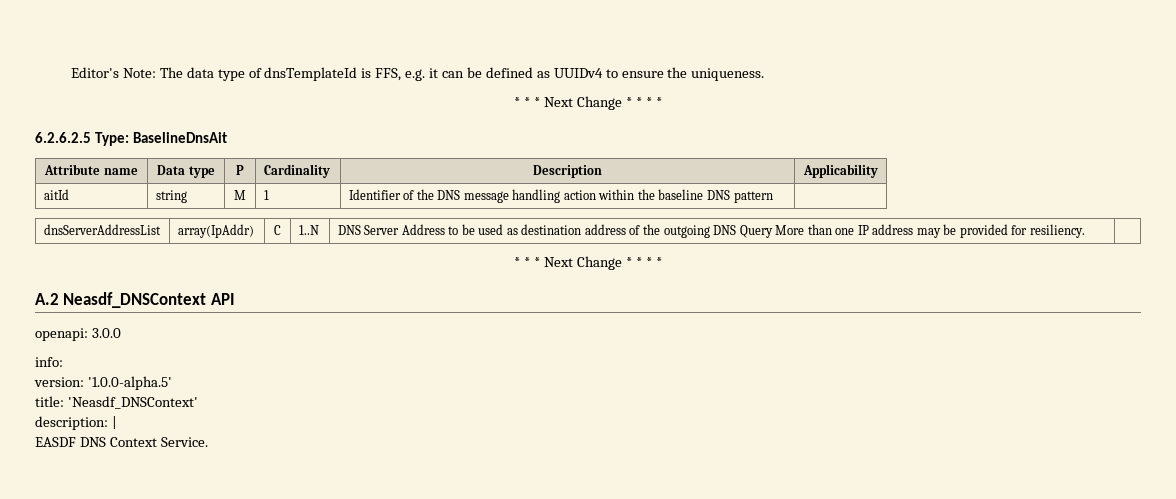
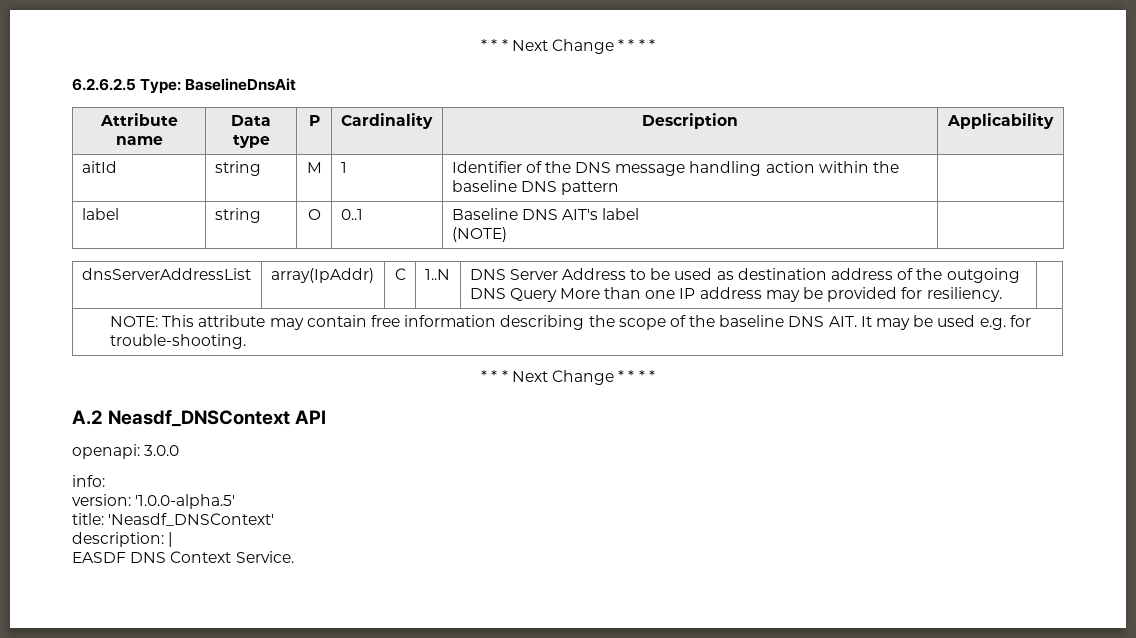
[70,67,765,81] Editor's Note: The data type of dnsTemplateId is FFS, e.g. it can be defined as UUIDv4 to ensure the uniqueness. // -> (481, 45) none
(773, 197) none -> [81,208,119,220] [214,208,261,223] [307,209,321,220] [340,209,363,220] [451,208,640,220] [451,227,507,242] // label | string | O | 0..1 | Baseline DNS AIT's label // (NOTE) |
(1085, 231) none -> [110,315,1031,330] [110,334,247,349] // NOTE: This attribute may contain free information describing the scope of the baseline DNS AIT. It may be used e.g. for trouble-shooting.

